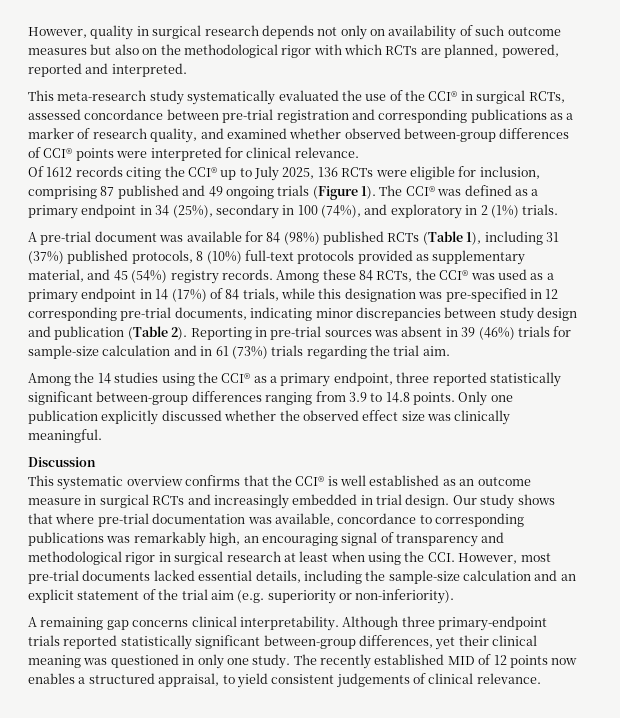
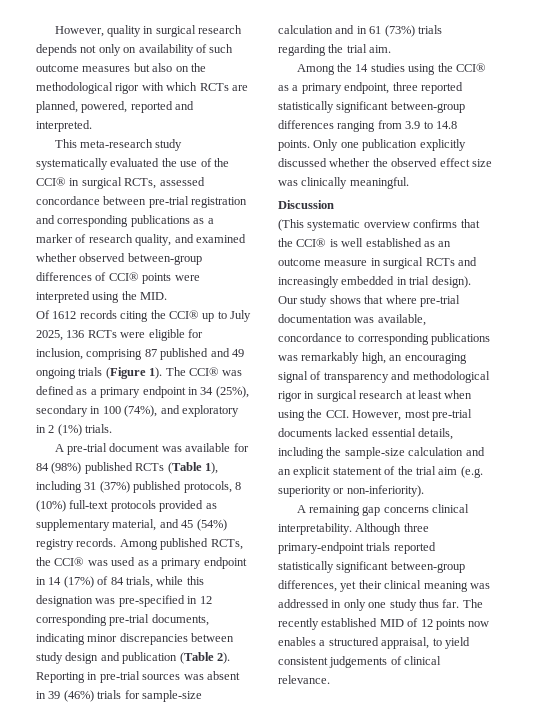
[224,147,359,158] for clinical relevance. -> [92,291,168,303] using the MID.
[322,269,373,281] these 84 -> [160,538,209,550] published
[28,475,54,486] This -> [278,219,304,231] (This
[405,494,450,508] design. -> [431,276,471,288] design).
[110,654,179,668] questioned -> [278,599,329,608] addressed
[252,654,291,669] study. -> [389,599,460,611] study thus far.

